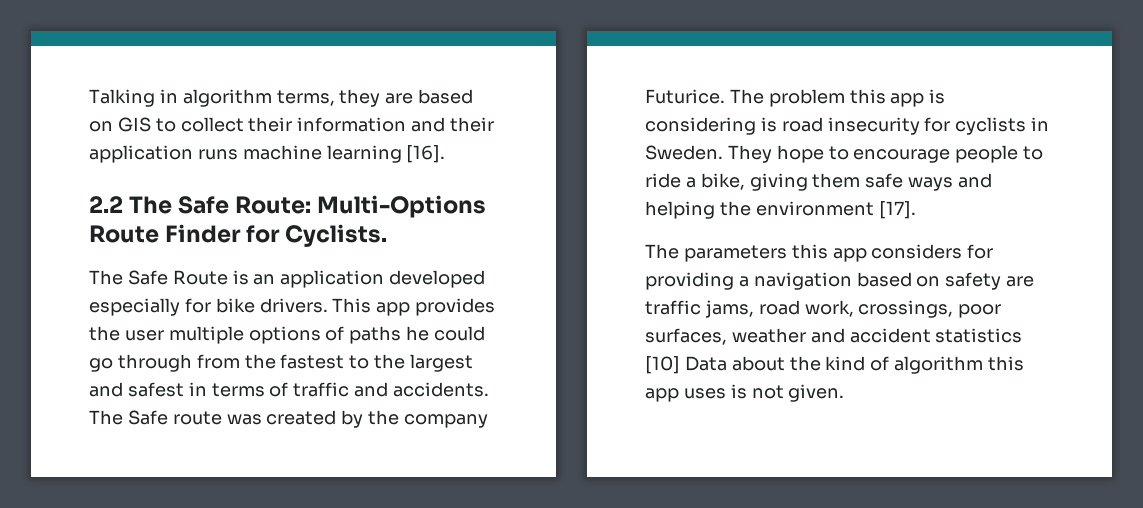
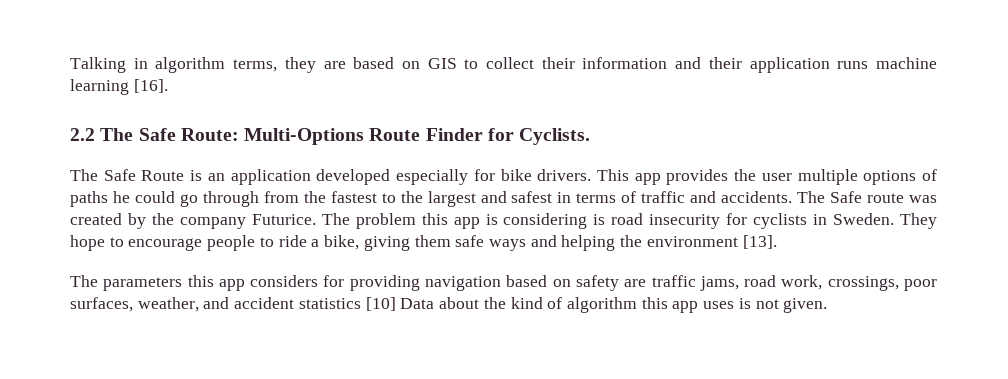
[878,201,916,219] [17]. -> [742,235,777,249] [13].
[738,276,749,287] a -> (420, 283) none
[731,328,806,343] weather -> [137,297,199,312] weather,

